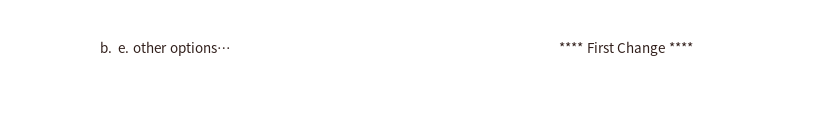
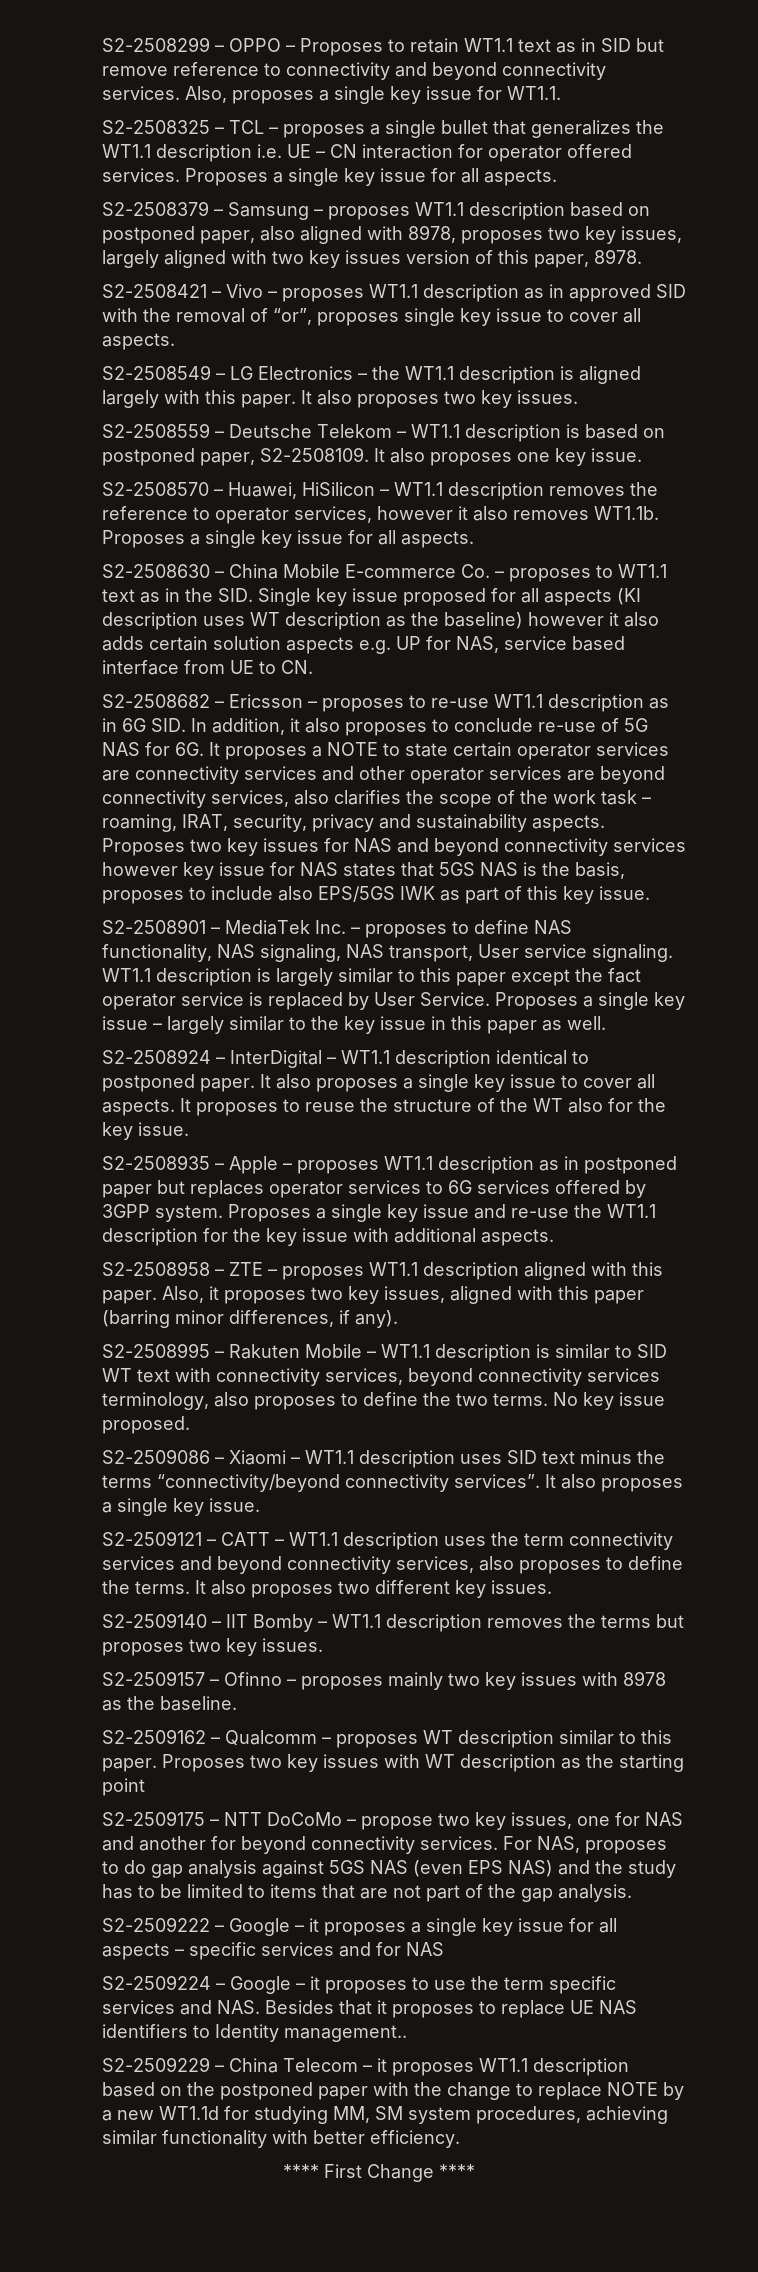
[99,41,231,56] b. e. other options… -> [102,37,665,56] [102,62,607,80] [102,86,562,104] [102,120,665,138] [102,144,633,162] [102,168,558,186] [102,201,651,220] [102,225,683,244] [102,249,643,268] [102,284,687,302] [102,308,642,326] [102,333,176,350] [102,365,642,384] [102,390,579,408] [102,423,666,442] [102,447,643,466] [102,482,659,500] [102,506,660,524] [102,530,475,548] [102,564,668,582] [102,588,642,606] [102,612,660,630] [102,636,626,654] [102,660,314,675] [102,694,670,712] [102,718,649,736] [102,742,670,760] [102,766,666,784] [102,790,652,808] [102,814,606,832] [102,838,687,856] [102,862,626,880] [102,886,651,904] [102,919,573,938] [102,944,674,962] [102,968,642,986] [102,992,686,1010] [102,1016,607,1034] [102,1049,590,1068] [102,1074,656,1092] [102,1098,667,1116] [102,1122,190,1140] [102,1155,678,1174] [102,1180,647,1198] [102,1204,657,1222] [102,1228,555,1246] [102,1261,664,1280] [102,1286,645,1304] [102,1310,399,1328] [102,1343,668,1362] [102,1368,661,1386] [102,1392,666,1410] [102,1416,191,1434] [102,1449,666,1468] [102,1474,684,1492] [102,1498,261,1516] [102,1531,674,1550] [102,1556,684,1574] [102,1580,553,1598] [102,1613,685,1632] [102,1638,324,1656] [102,1671,667,1690] [102,1696,238,1711] [102,1729,673,1748] [102,1754,685,1772] [102,1778,146,1796] [102,1811,684,1830] [102,1836,668,1854] [102,1860,677,1878] [102,1884,633,1902] [102,1917,618,1936] [102,1942,445,1960] [102,1975,617,1994] [102,2000,638,2018] [102,2024,408,2042] [102,2057,630,2076] [102,2082,685,2100] [102,2106,669,2124] [102,2130,461,2148] S2-2508299 – OPPO – Proposes to retain WT1.1 text as in SID but remove reference to connectivity and beyond connectivity services. Also, proposes a single key issue for WT1.1. // S2-2508325 – TCL – proposes a single bullet that generalizes the WT1.1 description i.e. UE – CN interaction for operator offered services. Proposes a single key issue for all aspects. // S2-2508379 – Samsung – proposes WT1.1 description based on postponed paper, also aligned with 8978, proposes two key issues, largely aligned with two key issues version of this paper, 8978. // S2-2508421 – Vivo – proposes WT1.1 description as in approved SID with the removal of “or”, proposes single key issue to cover all aspects. // S2-2508549 – LG Electronics – the WT1.1 description is aligned largely with this paper. It also proposes two key issues. // S2-2508559 – Deutsche Telekom – WT1.1 description is based on postponed paper, S2-2508109. It also proposes one key issue. // S2-2508570 – Huawei, HiSilicon – WT1.1 description removes the reference to operator services, however it also removes WT1.1b. Proposes a single key issue for all aspects. // S2-2508630 – China Mobile E-commerce Co. – proposes to WT1.1 text as in the SID. Single key issue proposed for all aspects (KI description uses WT description as the baseline) however it also adds certain solution aspects e.g. UP for NAS, service based interface from UE to CN. // S2-2508682 – Ericsson – proposes to re-use WT1.1 description as in 6G SID. In addition, it also proposes to conclude re-use of 5G NAS for 6G. It proposes a NOTE to state certain operator services are connectivity services and other operator services are beyond connectivity services, also clarifies the scope of the work task – roaming, IRAT, security, privacy and sustainability aspects. Proposes two key issues for NAS and beyond connectivity services however key issue for NAS states that 5GS NAS is the basis, proposes to include also EPS/5GS IWK as part of this key issue. // S2-2508901 – MediaTek Inc. – proposes to define NAS functionality, NAS signaling, NAS transport, User service signaling. WT1.1 description is largely similar to this paper except the fact operator service is replaced by User Service. Proposes a single key issue – largely similar to the key issue in this paper as well. // S2-2508924 – InterDigital – WT1.1 description identical to postponed paper. It also proposes a single key issue to cover all aspects. It proposes to reuse the structure of the WT also for the key issue. // S2-2508935 – Apple – proposes WT1.1 description as in postponed paper but replaces operator services to 6G services offered by 3GPP system. Proposes a single key issue and re-use the WT1.1 description for the key issue with additional aspects. // S2-2508958 – ZTE – proposes WT1.1 description aligned with this paper. Also, it proposes two key issues, aligned with this paper (barring minor differences, if any). // S2-2508995 – Rakuten Mobile – WT1.1 description is similar to SID WT text with connectivity services, beyond connectivity services terminology, also proposes to define the two terms. No key issue proposed. // S2-2509086 – Xiaomi – WT1.1 description uses SID text minus the terms “connectivity/beyond connectivity services”. It also proposes a single key issue. // S2-2509121 – CATT – WT1.1 description uses the term connectivity services and beyond connectivity services, also proposes to define the terms. It also proposes two different key issues. // S2-2509140 – IIT Bomby – WT1.1 description removes the terms but proposes two key issues. // S2-2509157 – Ofinno – proposes mainly two key issues with 8978 as the baseline. // S2-2509162 – Qualcomm – proposes WT description similar to this paper. Proposes two key issues with WT description as the starting point // S2-2509175 – NTT DoCoMo – propose two key issues, one for NAS and another for beyond connectivity services. For NAS, proposes to do gap analysis against 5GS NAS (even EPS NAS) and the study has to be limited to items that are not part of the gap analysis. // S2-2509222 – Google – it proposes a single key issue for all aspects – specific services and for NAS // S2-2509224 – Google – it proposes to use the term specific services and NAS. Besides that it proposes to replace UE NAS identifiers to Identity management.. // S2-2509229 – China Telecom – it proposes WT1.1 description based on the postponed paper with the change to replace NOTE by a new WT1.1d for studying MM, SM system procedures, achieving similar functionality with better efficiency.

